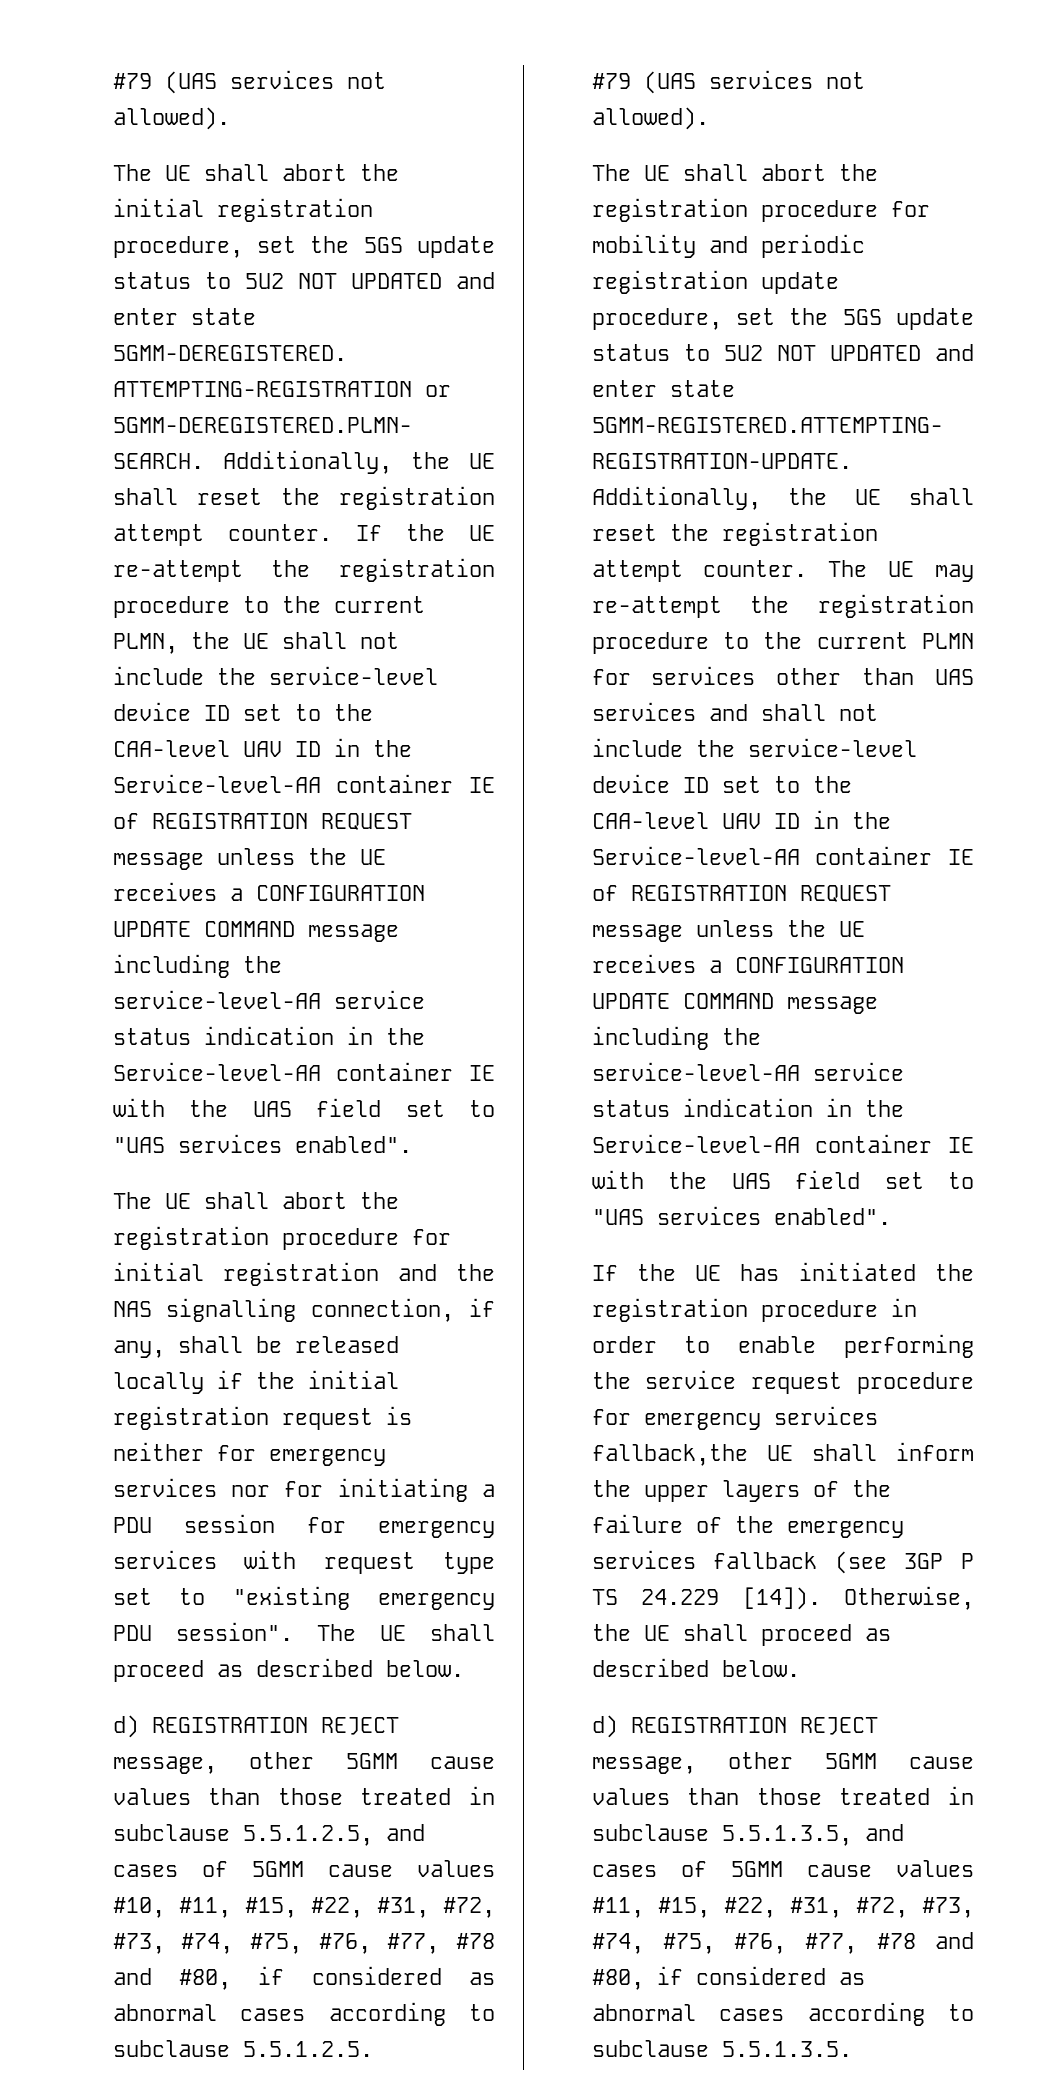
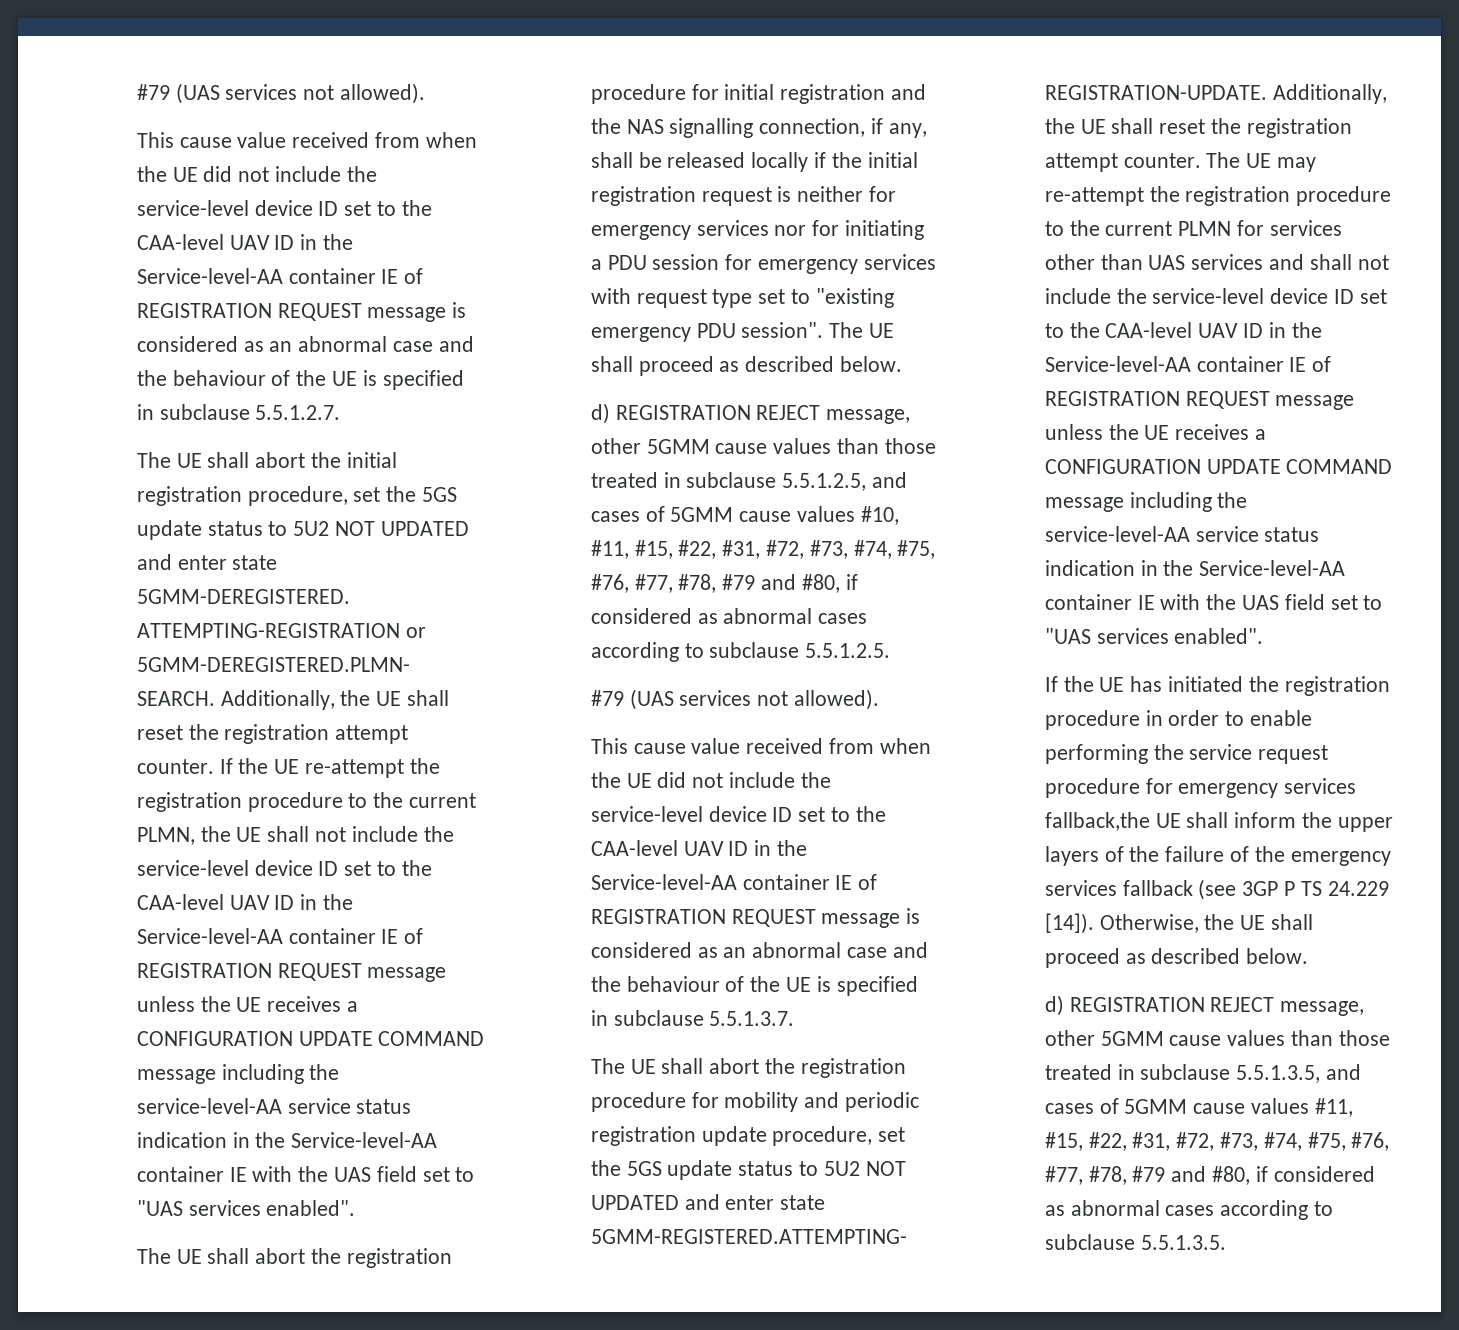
[112,70,386,94] [112,107,230,130] #79 (UAS services not allowed). -> [136,83,425,104] [136,132,477,148] [136,166,377,182] [136,200,432,216] [136,234,353,250] [136,268,424,284] [136,302,467,322] [136,336,474,352] [136,370,464,390] [136,404,341,420] #79 (UAS services not allowed). // This cause value received from when the UE did not include the service-level device ID set to the CAA-level UAV ID in the Service-level-AA container IE of REGISTRATION REQUEST message is considered as an abnormal case and the behaviour of the UE is specified in subclause 5.5.1.2.7.
[456,1933,495,1949] #78 -> [678,574,756,593] #78, #79
(709, 118) none -> [590,738,931,754] [590,772,831,788] [590,806,886,822] [590,840,807,856] [590,874,878,890] [590,908,921,928] [590,942,928,958] [590,976,918,996] [590,1010,795,1026] // This cause value received from when the UE did not include the service-level device ID set to the CAA-level UAV ID in the Service-level-AA container IE of REGISTRATION REQUEST message is considered as an abnormal case and the behaviour of the UE is specified in subclause 5.5.1.3.7.
[876,1933,916,1949] #78 -> [1088,1166,1166,1185] #78, #79

